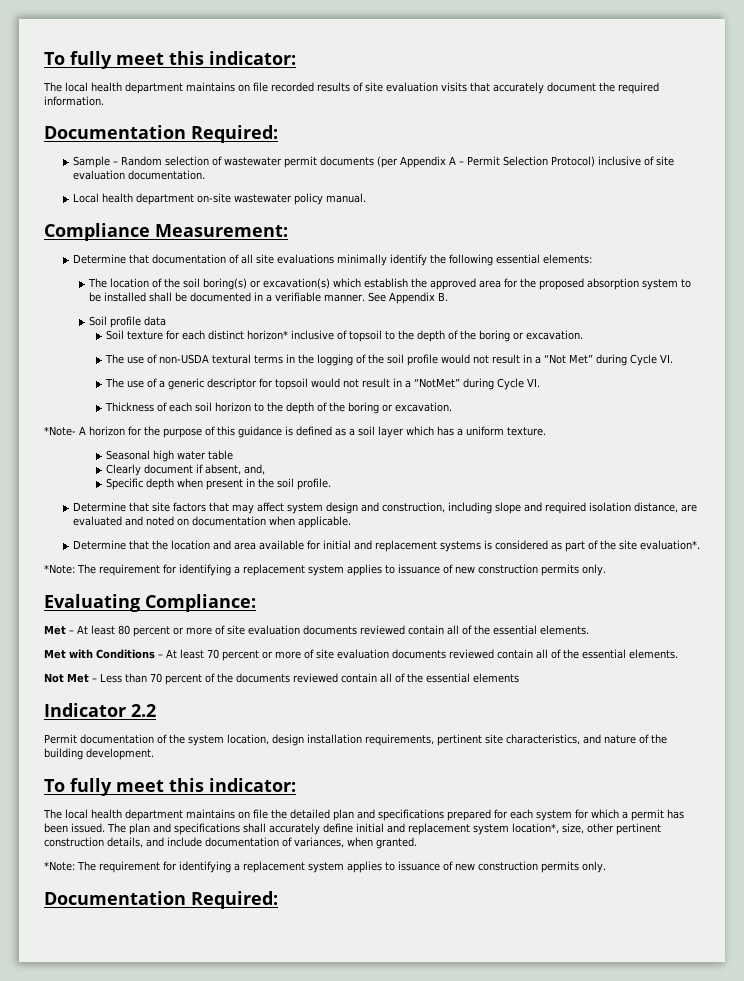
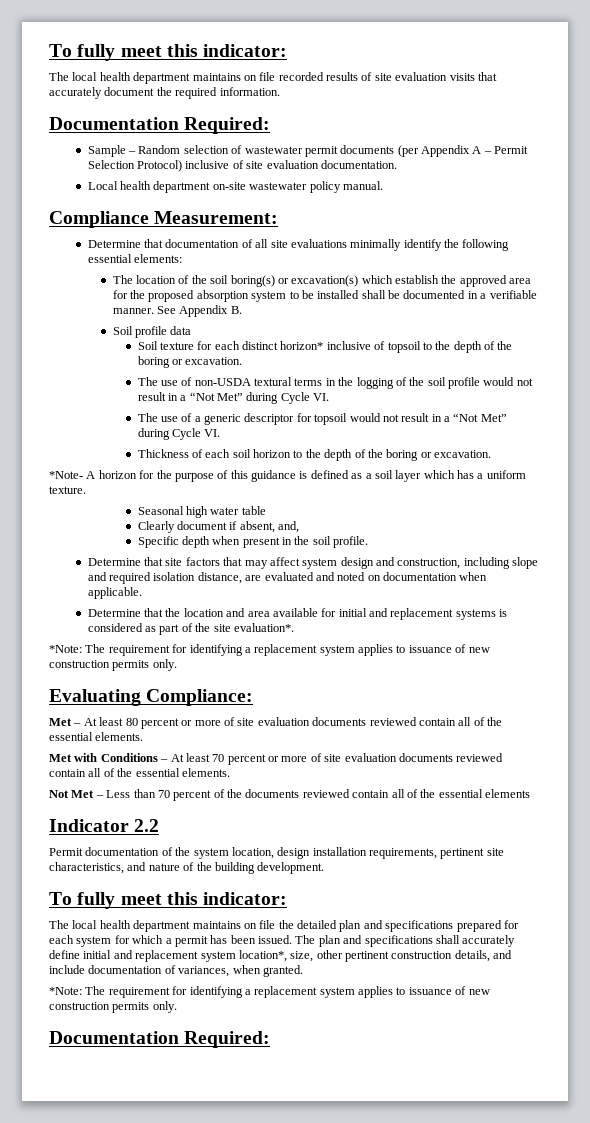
[413,378,460,388] “NotMet” -> [453,413,507,422] “Not Met”

